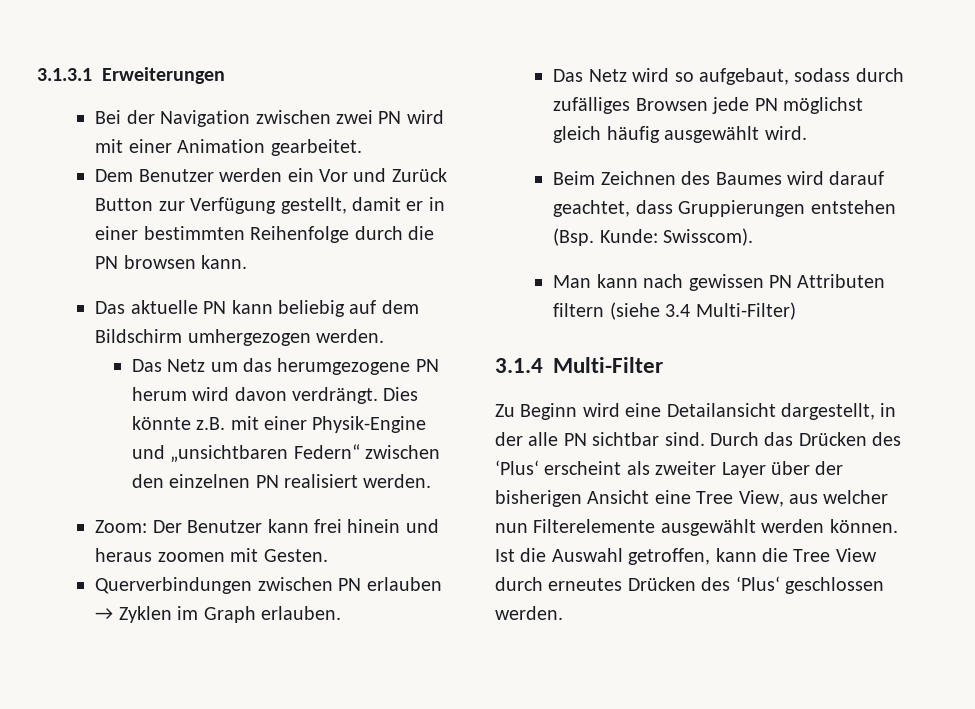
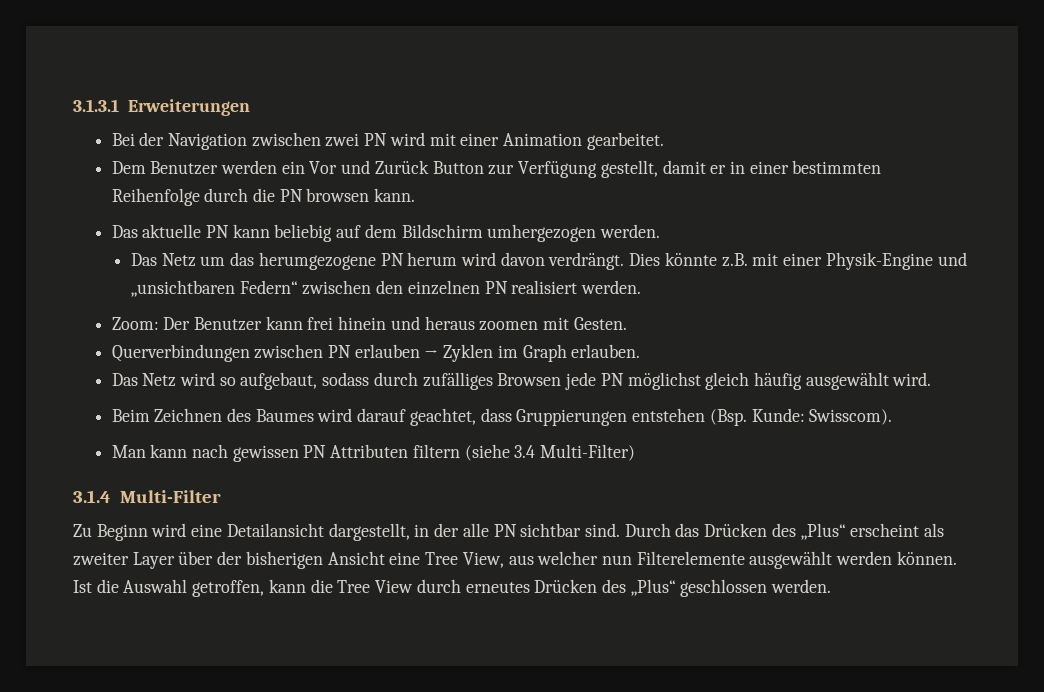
[495,460,539,475] ‘Plus‘ -> [800,523,846,540] „Plus“
[735,576,780,591] ‘Plus‘ -> [630,579,676,596] „Plus“

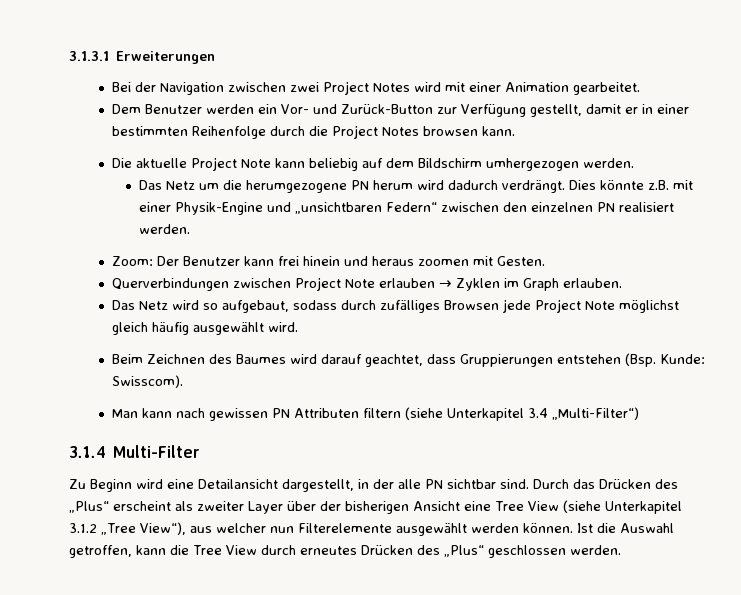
[364,133,388,146] PN -> [322,81,410,95] Project Notes
[309,160,484,174] Vor und Zurück Button -> [280,104,433,114] Vor- und Zurück-Button
[279,189,303,202] PN -> [331,125,419,139] Project Notes
[111,224,230,238] Das aktuelle PN -> [111,157,271,171] Die aktuelle Project Note
[230,252,255,266] das -> [222,180,242,190] die
[500,252,545,266] davon -> [447,180,498,190] dadurch
[328,345,352,358] PN -> [294,277,375,291] Project Note
[600,373,624,386] PN -> [534,299,615,313] Project Note
[514,444,636,461] 3.4 Multi-Filter) -> [446,407,639,421] Unterkapitel 3.4 „Multi-Filter“)
[462,552,504,568] View, -> [528,500,682,514] [69,522,186,535] View (siehe Unterkapitel 3.1.2 „Tree View“),

